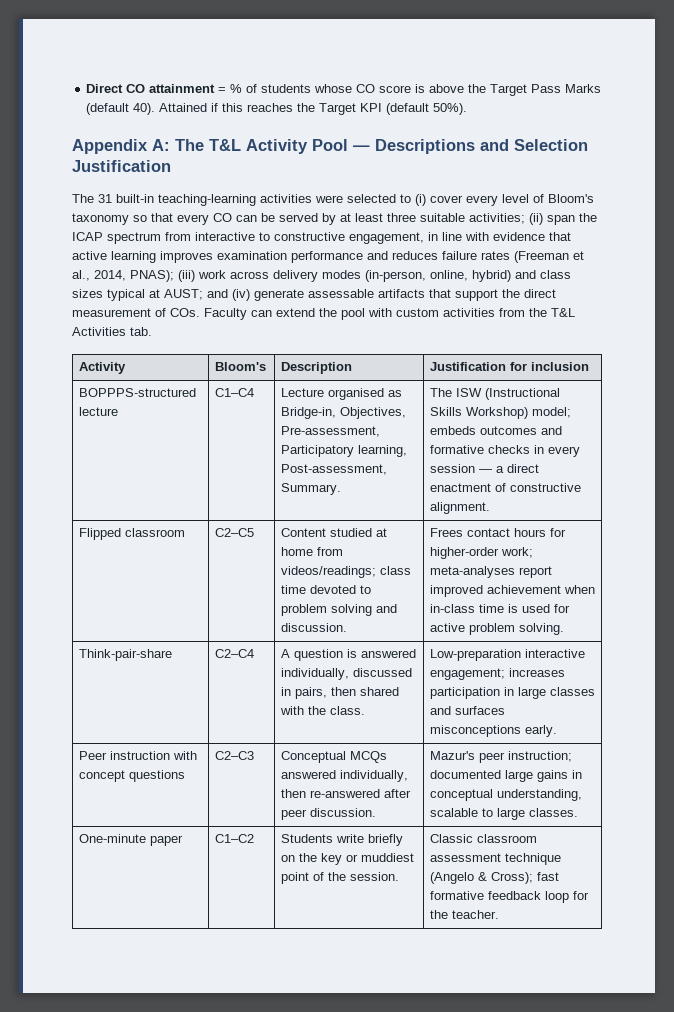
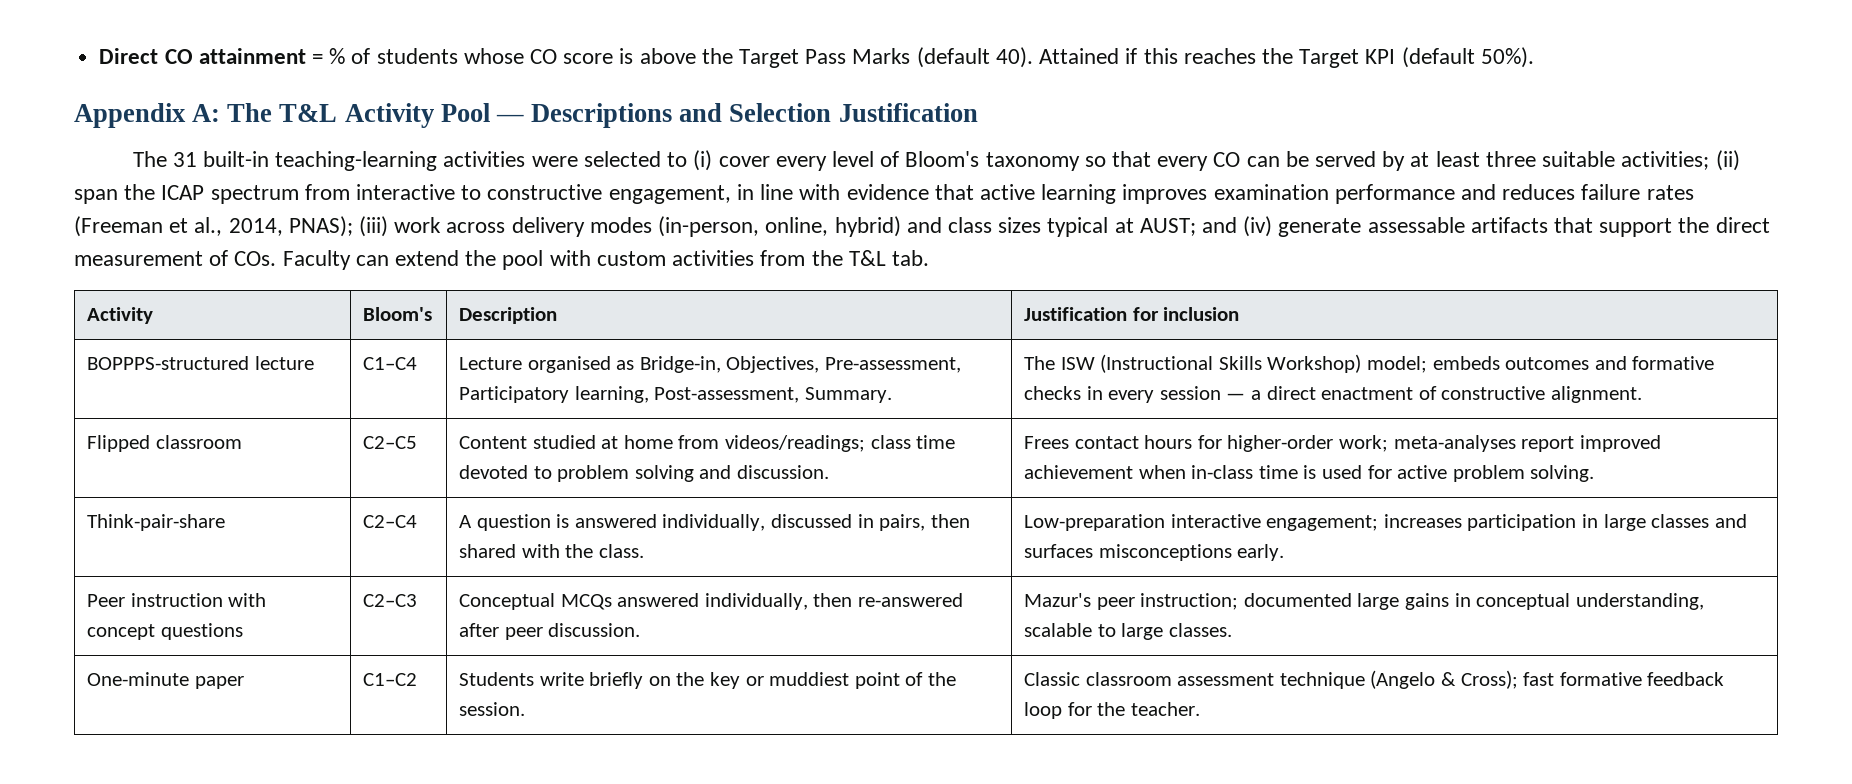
[72,327,126,336] Activities -> (886, 258) none

